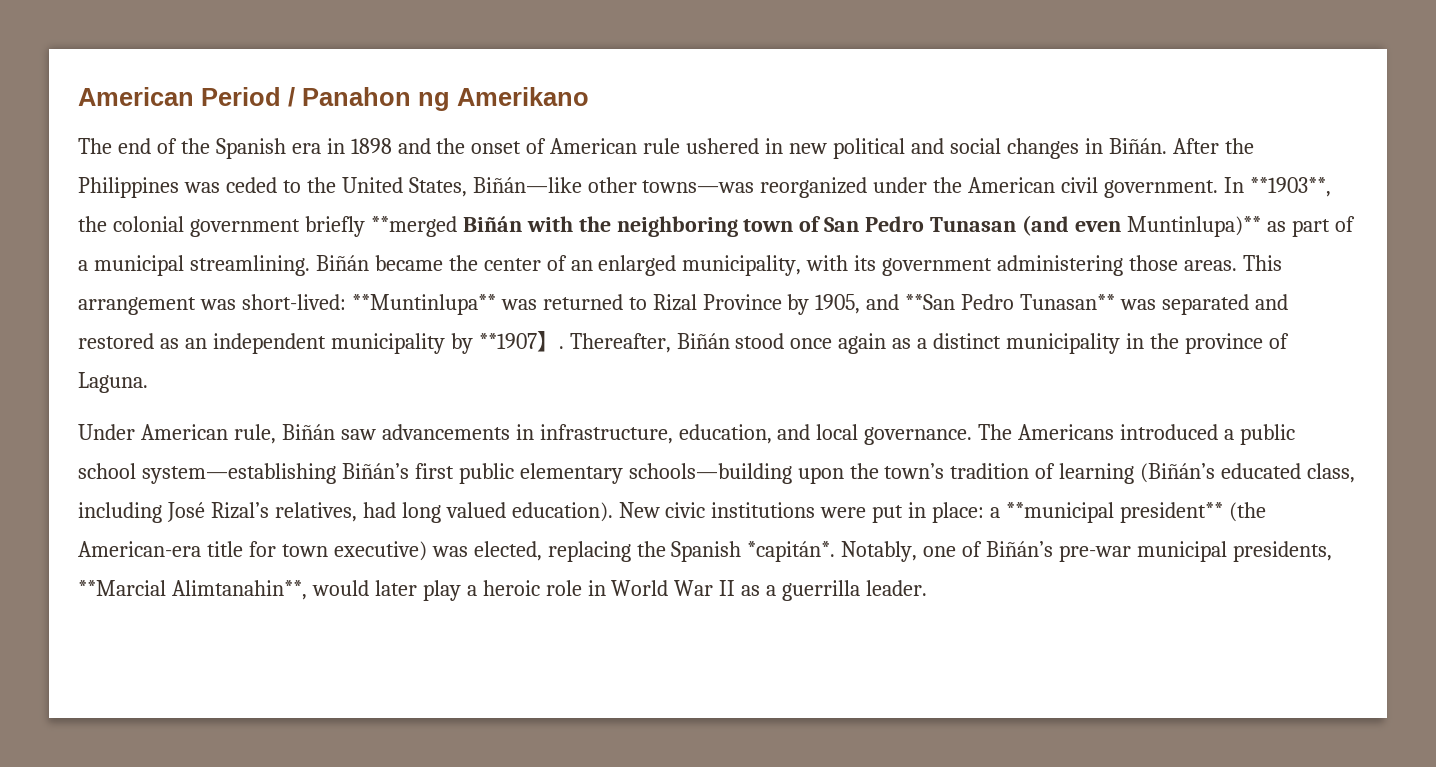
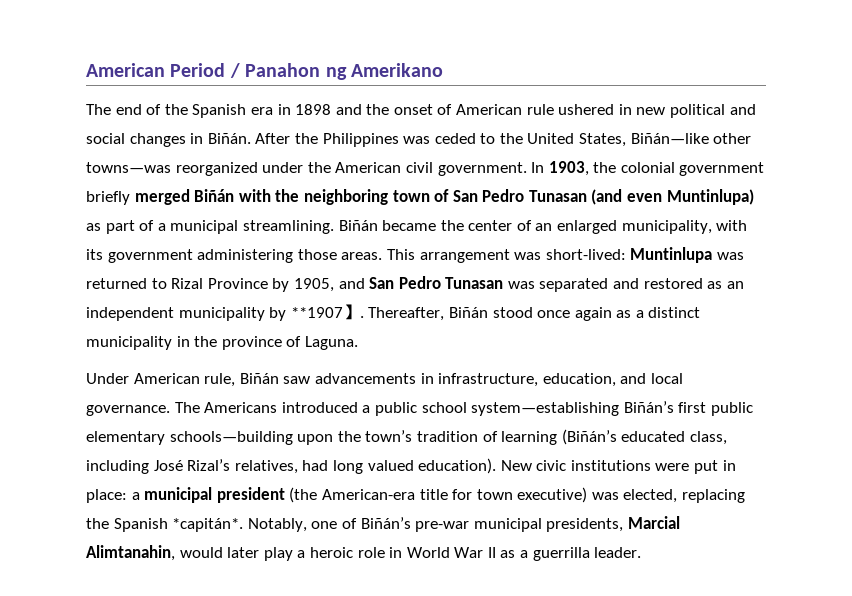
[1249,177,1331,197] **1903**, -> [548,161,589,176] 1903,
[370,216,457,237] **merged -> [134,189,190,205] merged
[1127,216,1262,237] Muntinlupa)** -> [666,189,754,205] Muntinlupa)
[351,294,496,315] **Muntinlupa** -> [630,247,713,263] Muntinlupa
[905,294,1116,310] **San Pedro Tunasan** -> [369,276,504,289] San Pedro Tunasan
[1006,502,1223,523] **municipal president** -> [144,487,285,503] municipal president
[78,580,307,600] **Marcial Alimtanahin**, -> [627,516,680,529] [86,545,175,561] Marcial Alimtanahin,

